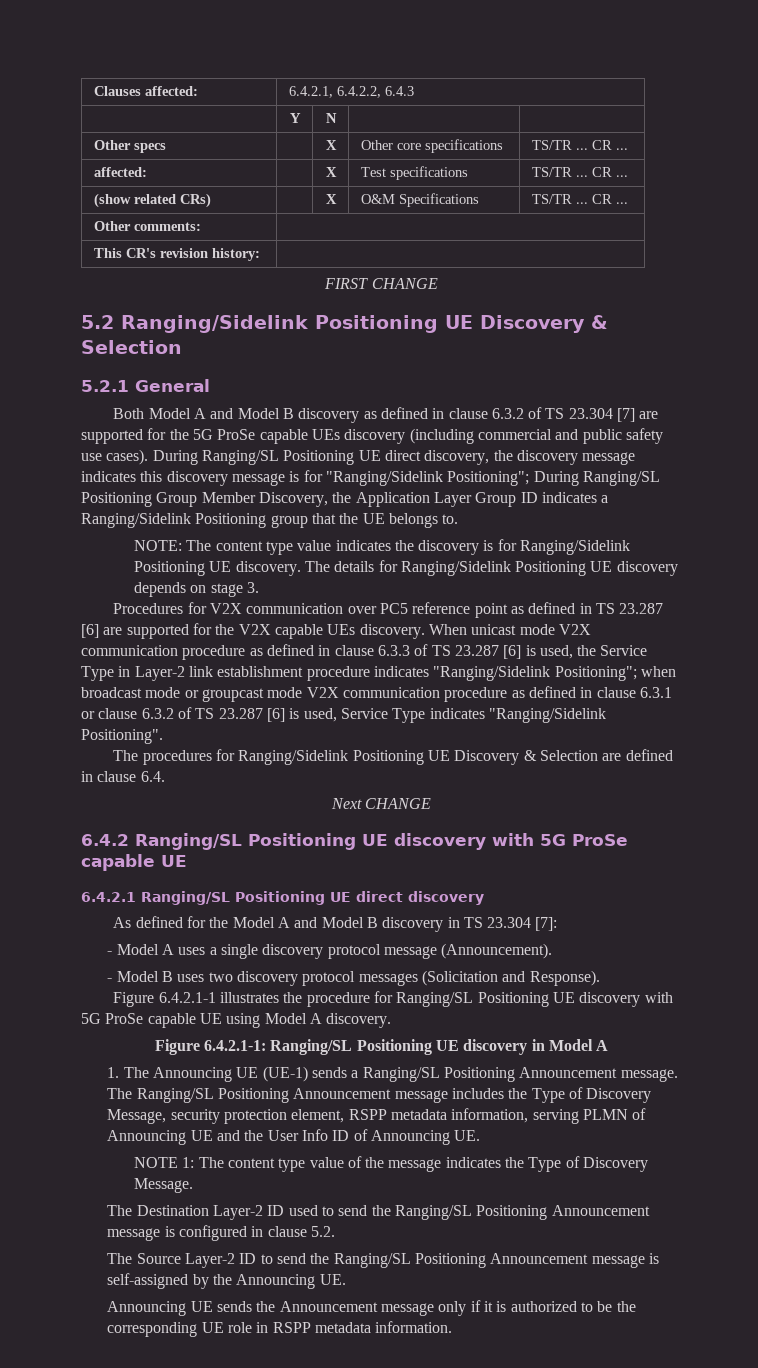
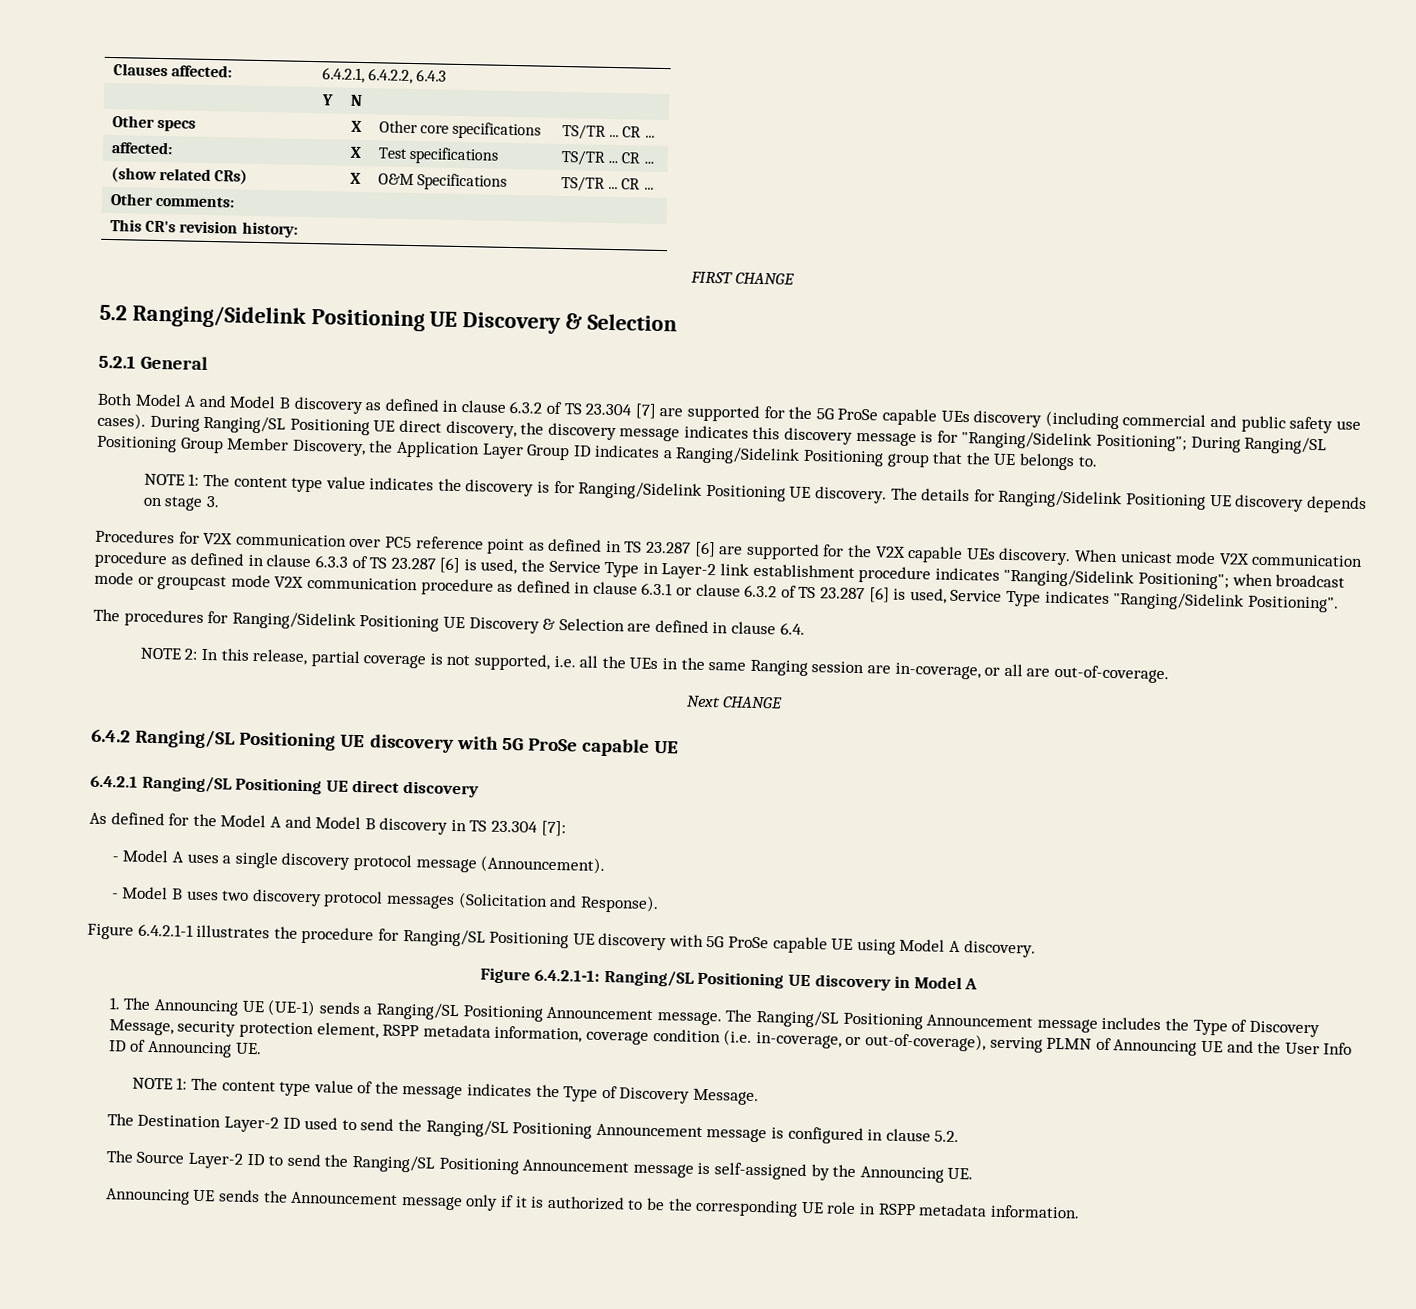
[133,540,182,551] NOTE: -> [143,473,200,486] NOTE 1:
(165, 776) none -> [139,647,1169,684] // NOTE 2: In this release, partial coverage is not supported, i.e. all the UEs in the same Ranging session are in-coverage, or all are out-of-coverage.
(529, 1115) none -> [586,1028,986,1052] coverage condition (i.e. in-coverage, or out-of-coverage),

